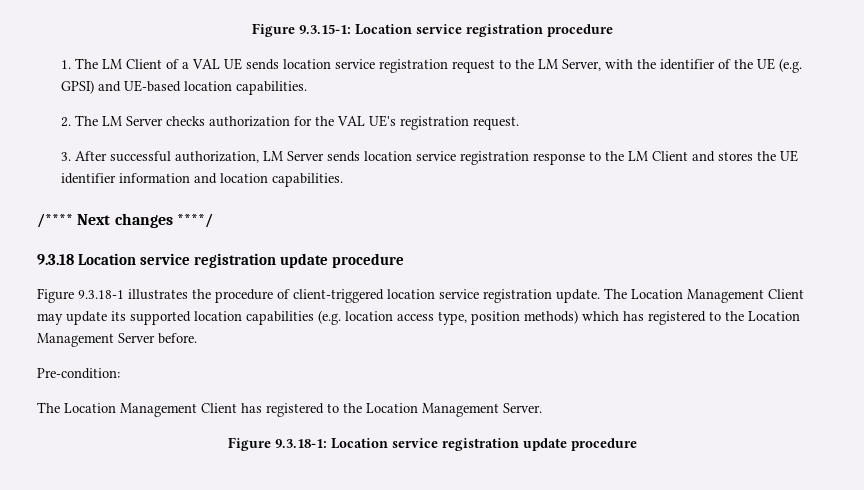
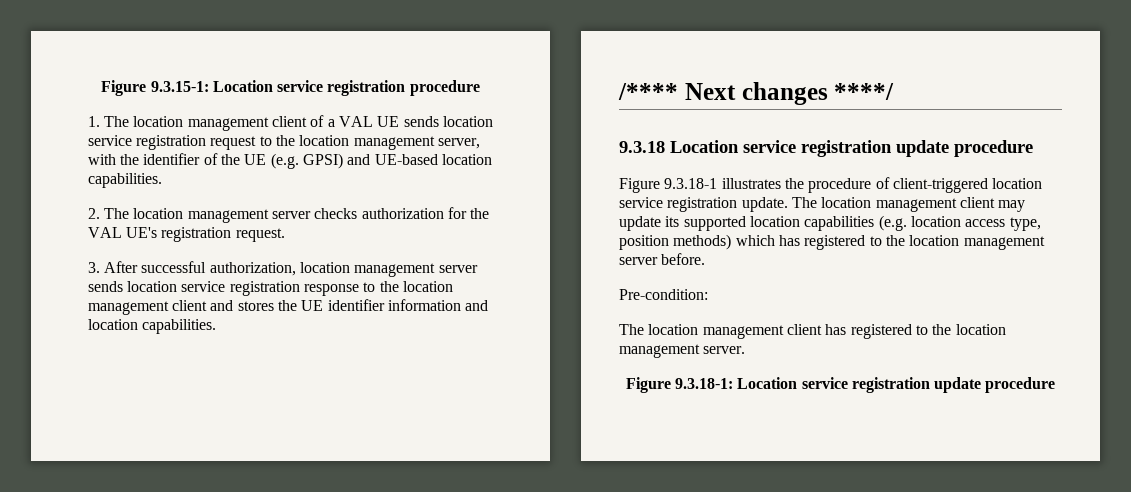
[102,59,163,69] LM Client -> [133,116,308,131] location management client
[538,59,602,71] LM Server, -> [299,135,480,150] location management server,
[102,116,164,126] LM Server -> [133,208,312,223] location management server
[263,151,325,161] LM Server -> [300,262,478,277] location management server
[628,151,689,161] LM Client -> [402,281,453,292] [87,300,208,315] location management client
[631,289,804,303] Location Management Client -> [821,197,995,212] location management client
[748,311,800,321] [37,333,155,347] Location Management Server -> [909,235,1045,250] [619,257,658,265] location management server
[64,403,542,417] Location Management Client has registered to the Location Management Server. -> [648,324,1006,339] [619,344,746,358] location management client has registered to the location management server.

